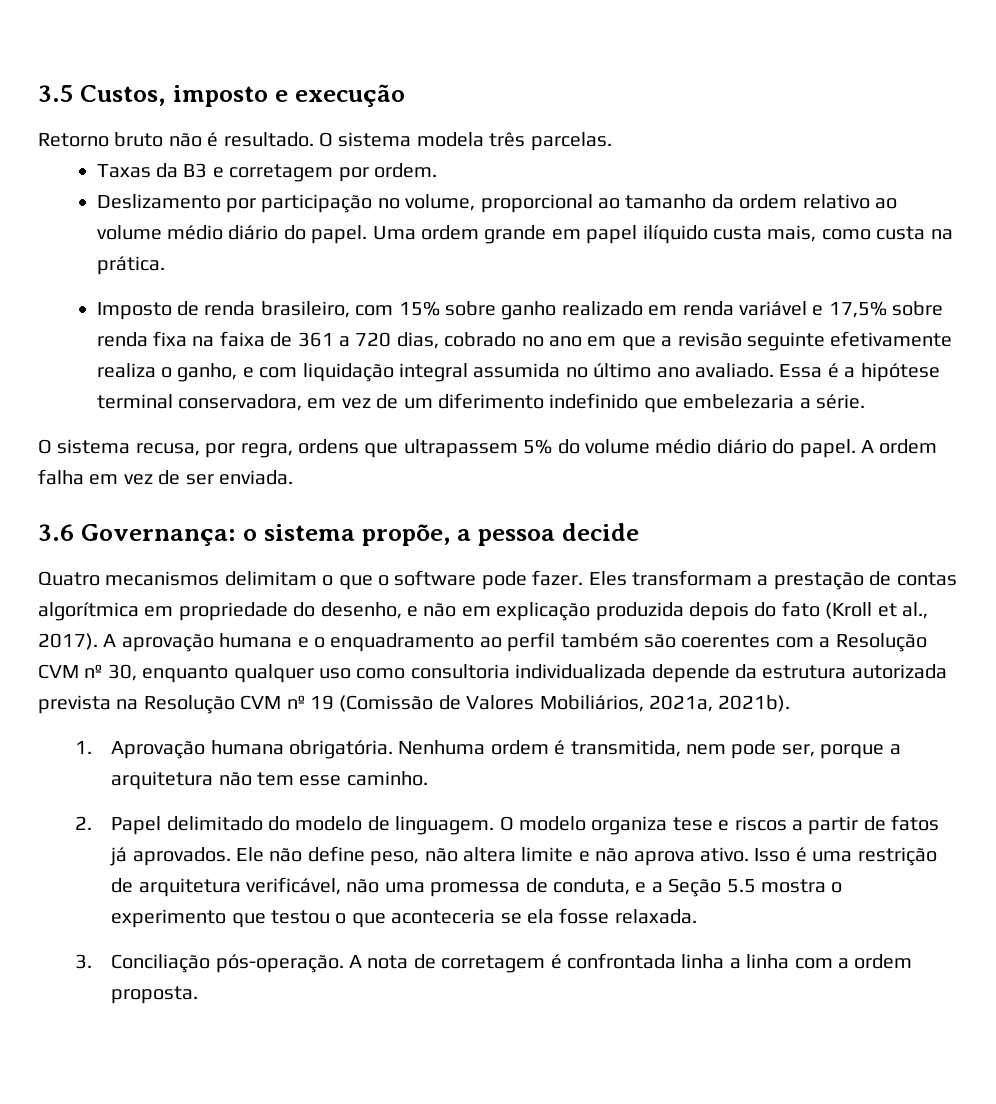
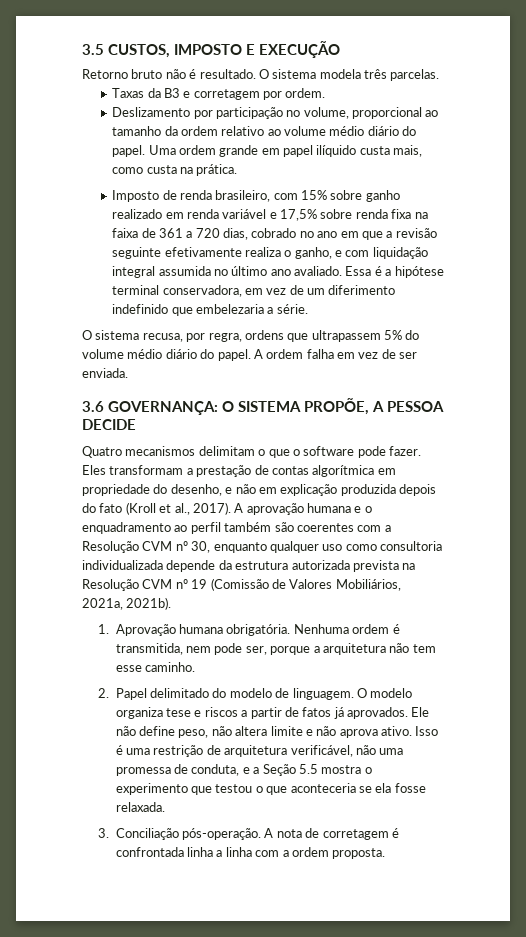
[79,84,405,107] Custos, imposto e execução -> [108,41,340,58] CUSTOS, IMPOSTO E EXECUÇÃO
[80,523,640,546] Governança: o sistema propõe, a pessoa decide -> [108,398,444,415] [82,419,136,430] GOVERNANÇA: O SISTEMA PROPÕE, A PESSOA DECIDE

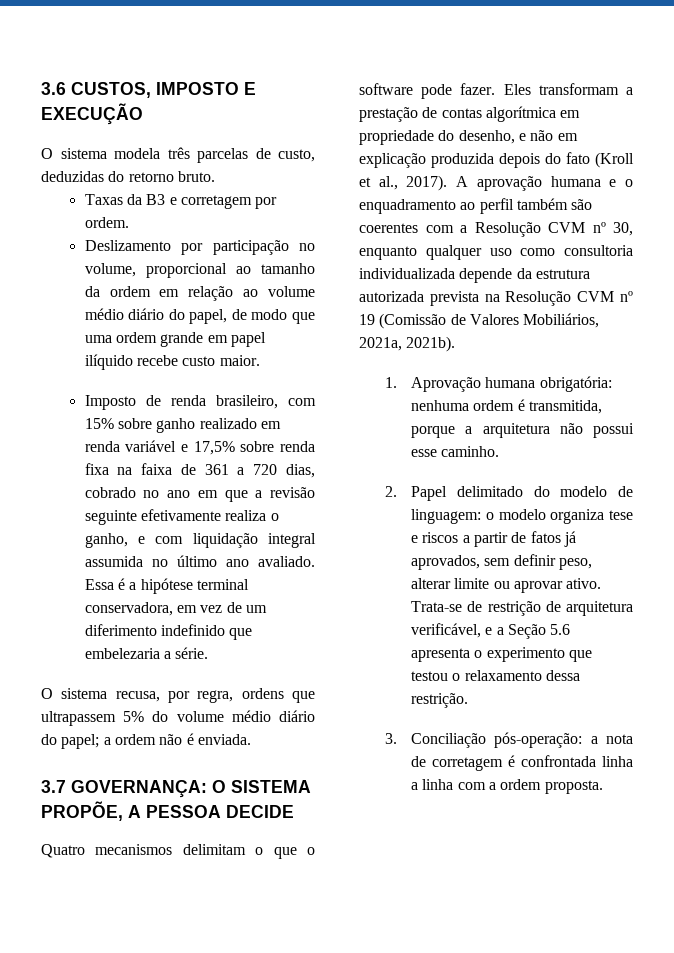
[82,44,104,55] 3.5 -> [41,82,66,95] 3.6
[82,69,440,81] Retorno bruto não é resultado. O sistema modela três parcelas. -> [41,147,315,163] [41,171,215,182] O sistema modela três parcelas de custo, deduzidas do retorno bruto.
[221,126,265,136] relativo -> [159,286,234,301] em relação
[112,145,176,157] papel. Uma -> [189,309,315,324] [84,335,112,343] papel, de modo que uma
[359,145,423,157] [112,164,238,176] custa mais, como custa na prática. -> [136,355,260,366] recebe custo maior.
[217,349,418,361] papel. A ordem falha em vez de ser -> [61,733,194,749] papel; a ordem não é
[82,401,104,412] 3.6 -> [41,780,66,793] 3.7
[226,624,349,636] obrigatória. Nenhuma -> [539,376,612,392] [411,400,470,411] obrigatória: nenhuma
[186,643,267,655] nem pode ser, -> (603, 407) none
[412,644,436,653] tem -> [593,423,634,438] possui
[292,688,367,700] linguagem. O -> [411,509,494,524] linguagem: o
[347,707,430,719] [115,726,439,738] [115,745,404,757] [115,764,240,776] aprovados. Ele não define peso, não altera limite e não aprova ativo. Isso é uma restrição de arquitetura verificável, não uma promessa de conduta, -> [411,554,593,570] [411,578,602,593] [411,601,633,616] [411,623,482,638] aprovados, sem definir peso, alterar limite ou aprovar ativo. Trata-se de restrição de arquitetura verificável,
[298,764,362,774] 5.5 mostra -> [550,624,571,635] [411,648,471,662] 5.6 apresenta
[266,783,426,795] [115,802,165,812] que aconteceria se ela fosse relaxada. -> [464,670,581,681] [411,693,469,708] relaxamento dessa restrição.
[182,828,274,840] pós-operação. A -> [494,732,598,748] pós-operação: a

